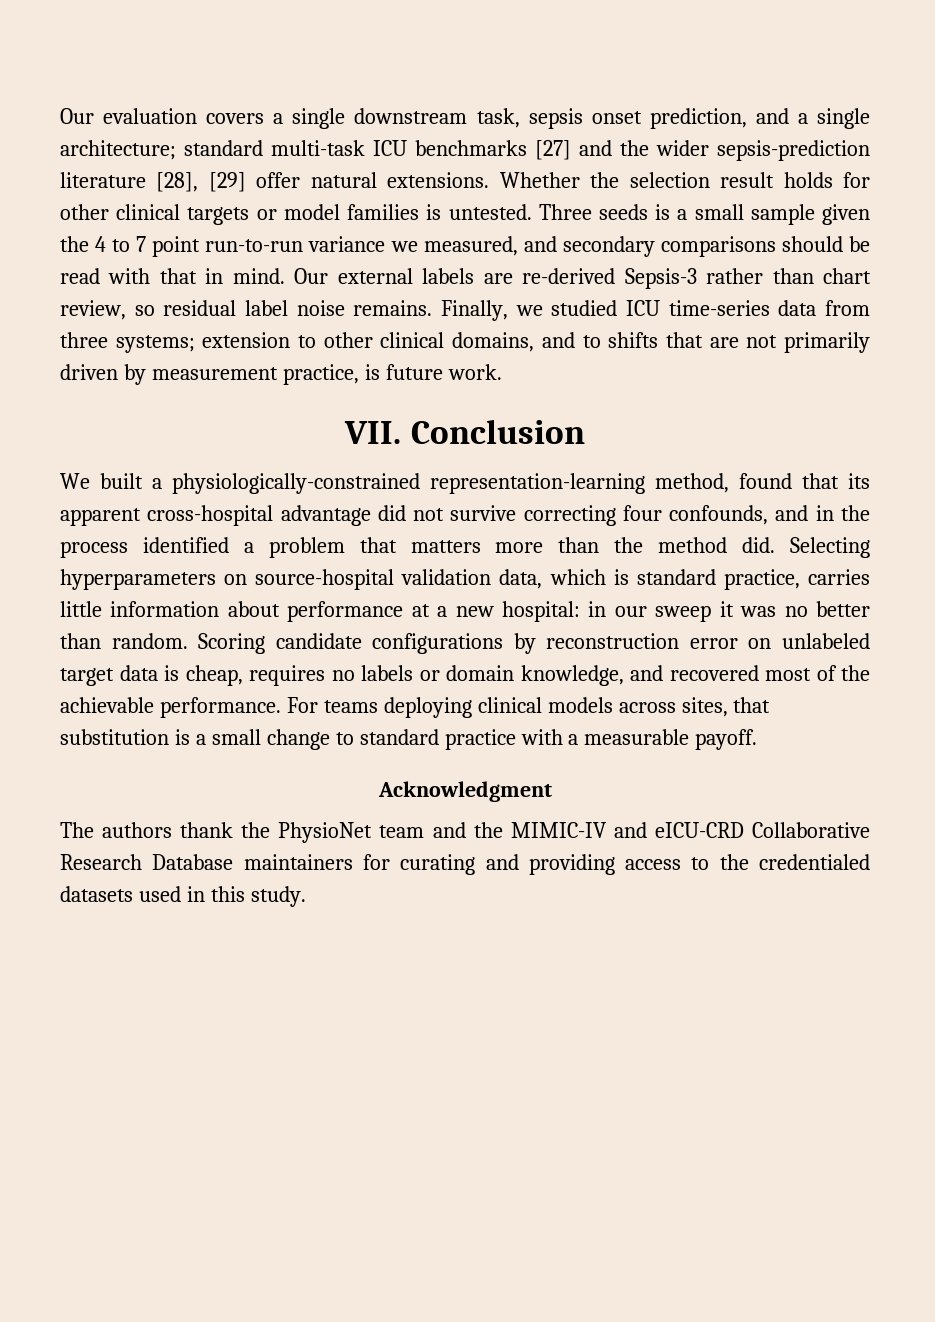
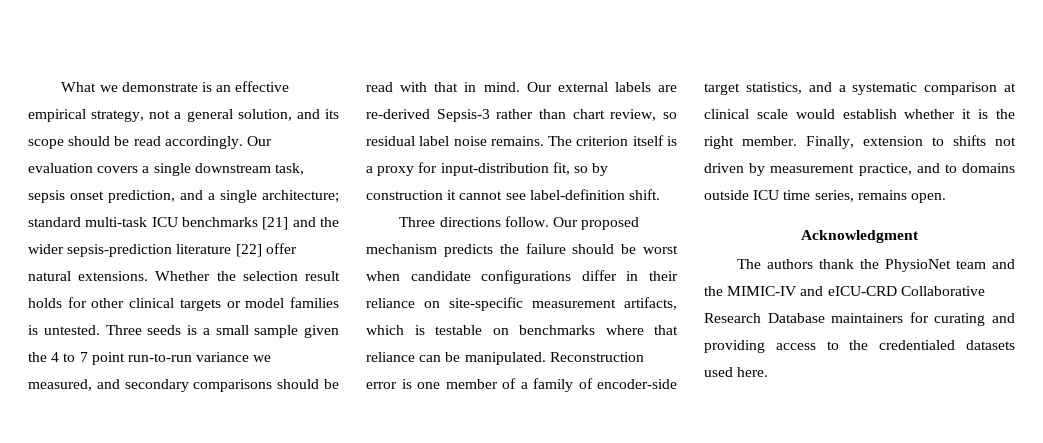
(60, 116) none -> [61,81,290,92] [28,109,339,122] [28,136,243,149] What we demonstrate is an effective empirical strategy, not a general solution, and its scope should be read accordingly.
[535,140,571,160] [27] -> [262,217,289,230] [21]
[156,172,246,192] [28], [29] -> [235,244,262,257] [22]
[441,300,870,321] [60,332,871,353] [60,364,502,385] [344,419,585,444] [60,473,870,494] [60,505,870,526] [60,537,870,558] [60,569,870,590] [60,601,871,622] [60,633,870,654] [60,665,870,686] [60,697,771,718] [60,729,758,750] Finally, we studied ICU time-series data from three systems; extension to other clinical domains, and to shifts that are not primarily driven by measurement practice, is future work. // VII. Conclusion // We built a physiologically-constrained representation-learning method, found that its apparent cross-hospital advantage did not survive correcting four confounds, and in the process identified a problem that matters more than the method did. Selecting hyperparameters on source-hospital validation data, which is standard practice, carries little information about performance at a new hospital: in our sweep it was no better than random. Scoring candidate configurations by reconstruction error on unlabeled target data is cheap, requires no labels or domain knowledge, and recovered most of the achievable performance. For teams deploying clinical models across sites, that substitution is a small change to standard practice with a measurable payoff. -> [548,135,677,146] [366,162,609,176] [366,189,660,200] [399,216,640,230] [366,243,678,257] [366,270,678,284] [366,297,677,311] [366,325,678,335] [366,352,644,365] [366,378,677,392] [704,82,1016,95] [704,109,1015,119] [704,135,1016,149] [704,163,1015,176] [704,190,946,203] The criterion itself is a proxy for input-distribution fit, so by construction it cannot see label-definition shift. // Three directions follow. Our proposed mechanism predicts the failure should be worst when candidate configurations differ in their reliance on site-specific measurement artifacts, which is testable on benchmarks where that reliance can be manipulated. Reconstruction error is one member of a family of encoder-side target statistics, and a systematic comparison at clinical scale would establish whether it is the right member. Finally, extension to shifts not driven by measurement practice, and to domains outside ICU time series, remains open.
[186,886,306,907] in this study. -> [737,367,769,377] here.

